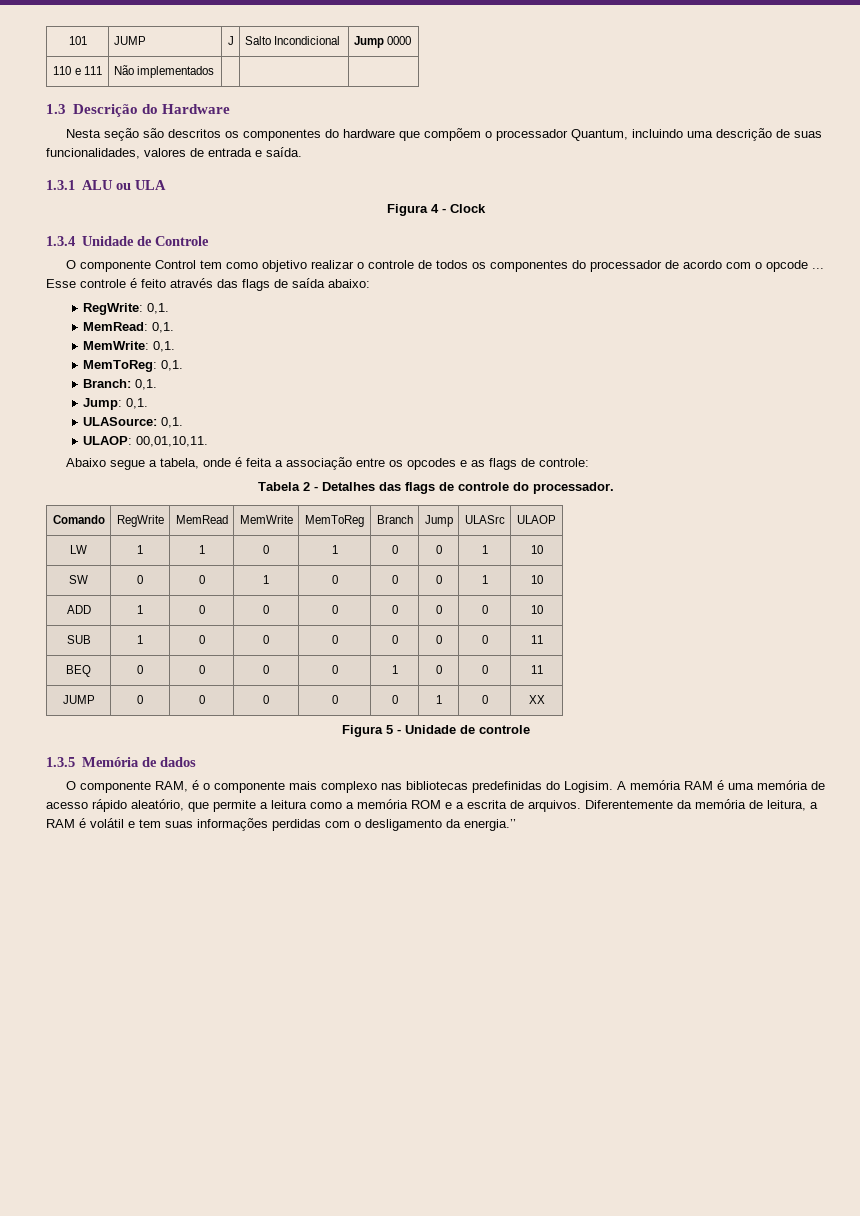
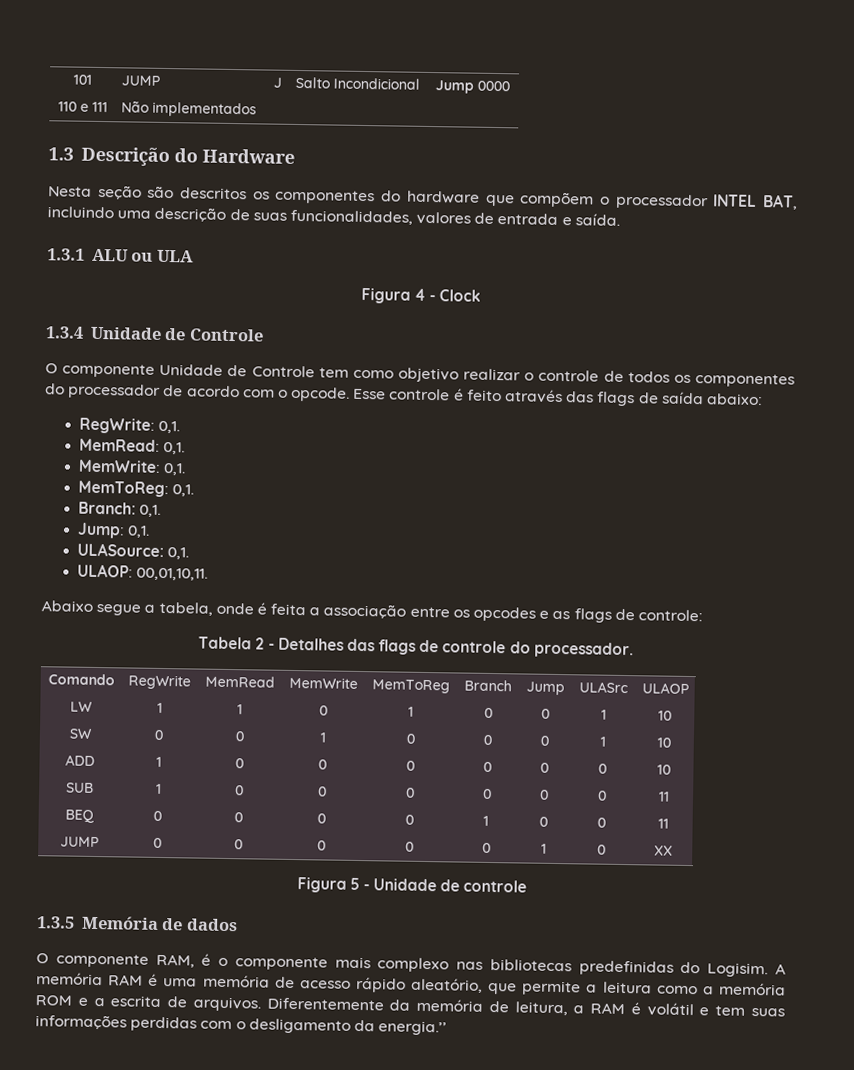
[570,129,628,141] Quantum, -> [713,194,799,210] INTEL BAT,
[154,260,196,269] Control -> [159,363,315,378] Unidade de Controle
[765,260,824,272] opcode ... -> [291,386,351,402] opcode.

